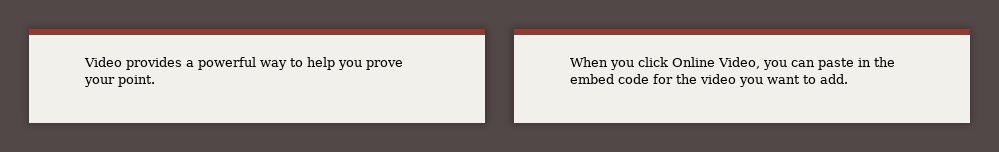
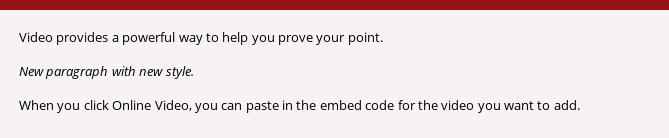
(155, 81) none -> [19,66,194,79] // New paragraph with new style.

